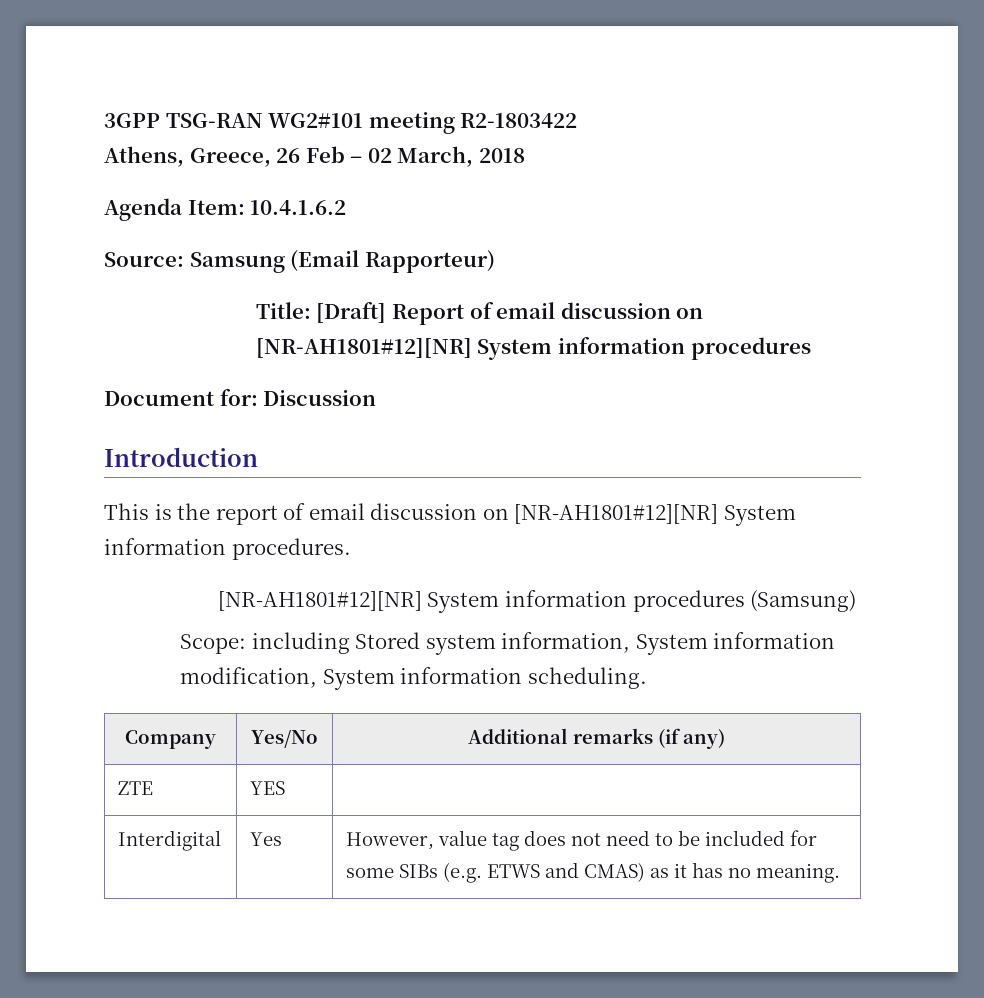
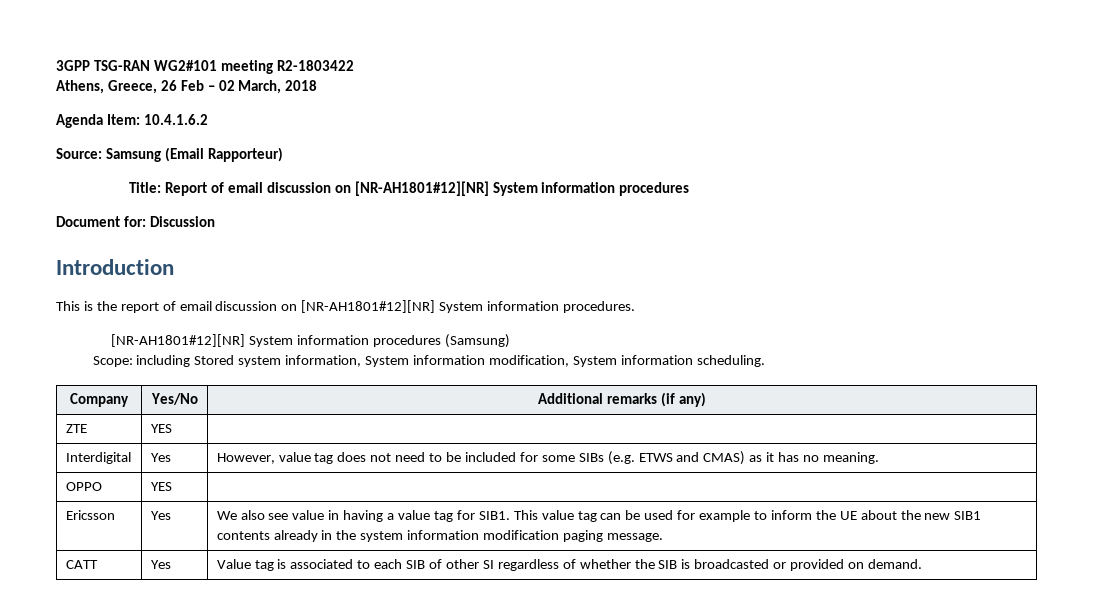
[316,302,387,323] [Draft] -> (162, 187) none
(841, 873) none -> [65,482,102,491] [150,482,172,491] [65,510,115,520] [150,511,171,520] [216,510,982,522] [216,530,663,542] [65,560,98,569] [150,560,171,569] [216,559,922,571] // OPPO | YES | // Ericsson | Yes | We also see value in having a value tag for SIB1. This value tag can be used for example to inform the UE about the new SIB1 contents already in the system information modification paging message. // CATT | Yes | Value tag is associated to each SIB of other SI regardless of whether the SIB is broadcasted or provided on demand.

